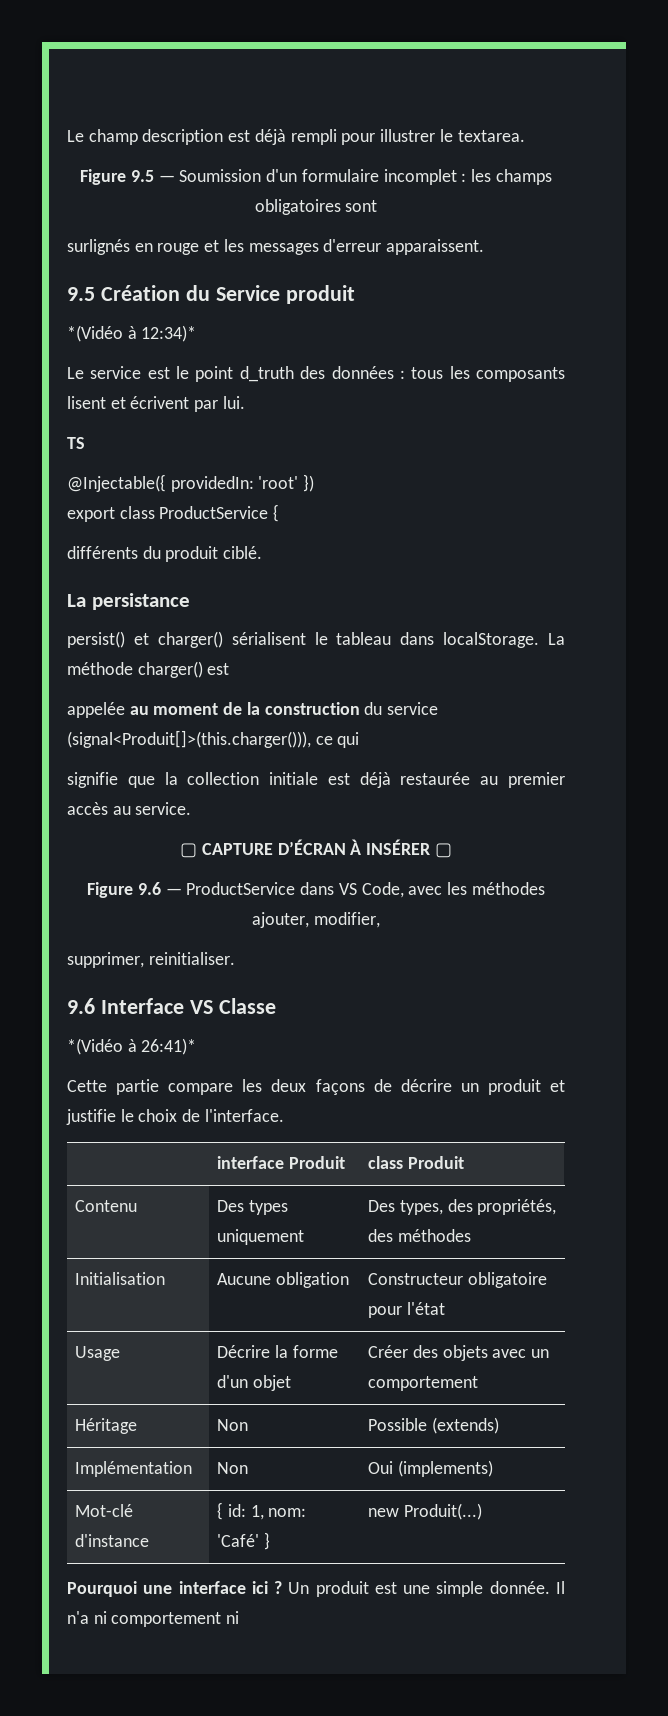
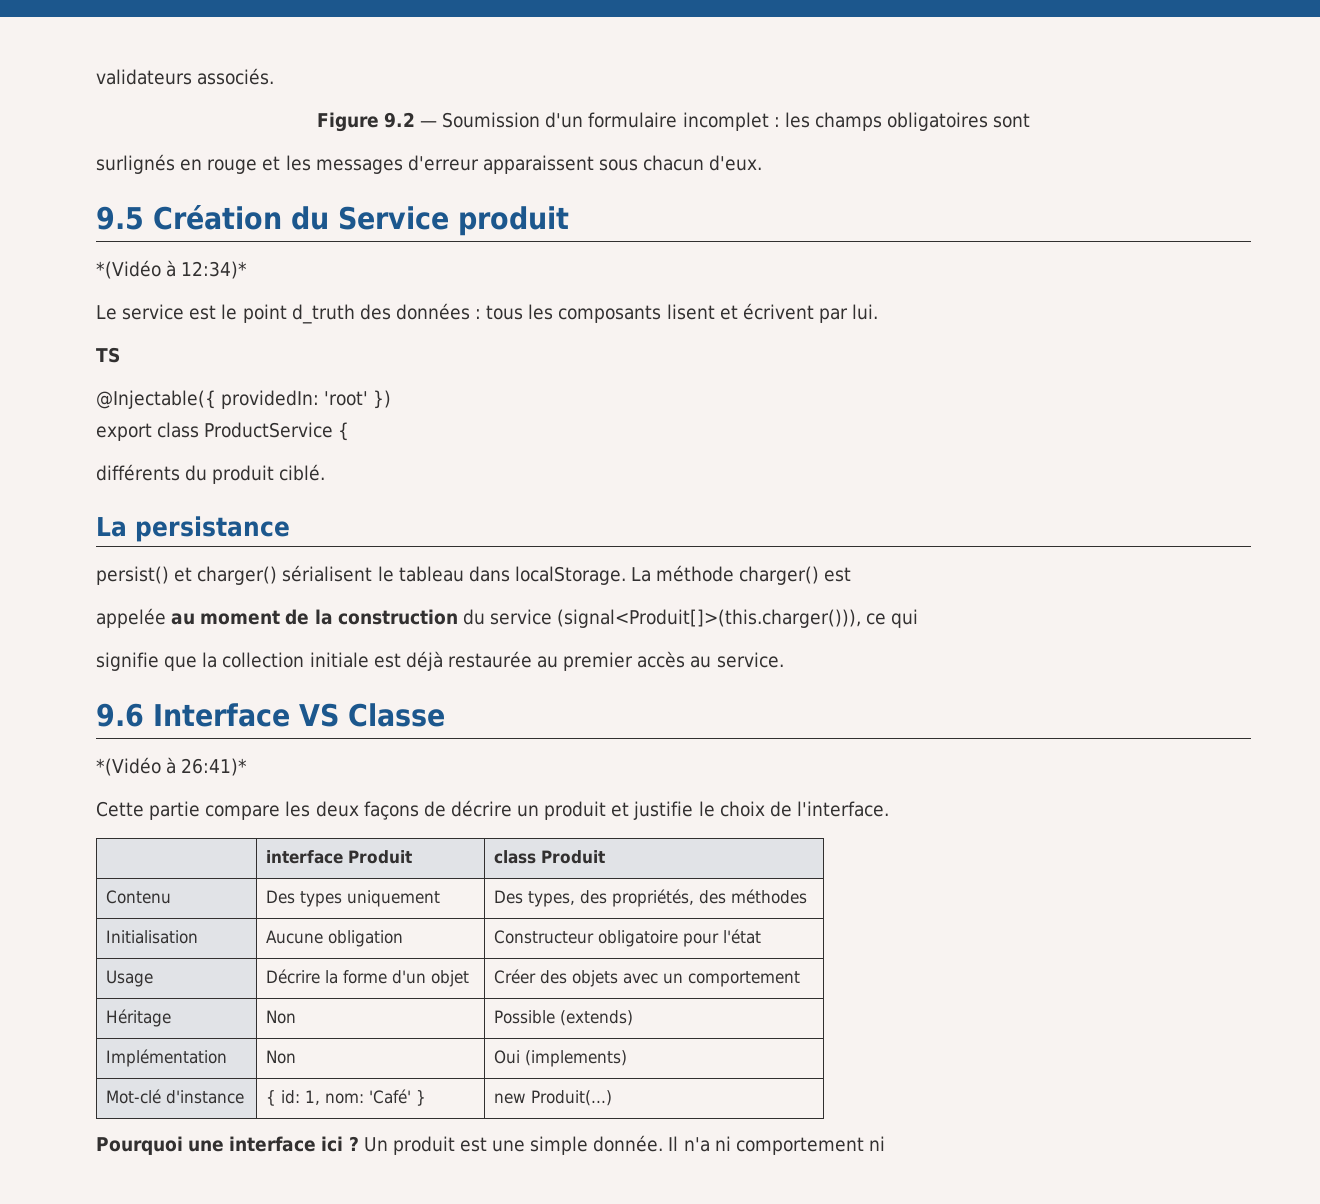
[67,129,525,145] [80,169,154,185] Le champ description est déjà rempli pour illustrer le textarea. // Figure 9.5 -> [96,68,275,85] [316,112,415,132] validateurs associés. // Figure 9.2
[386,239,485,255] apparaissent. -> [482,155,763,174] apparaissent sous chacun d'eux.
[180,839,452,858] [87,882,545,898] [252,912,380,928] [67,952,235,968] // ▢ CAPTURE D’ÉCRAN À INSÉRER ▢ // Figure 9.6 — ProductService dans VS Code, avec les méthodes ajouter, modifier, // supprimer, reinitialiser. -> (784, 660) none

